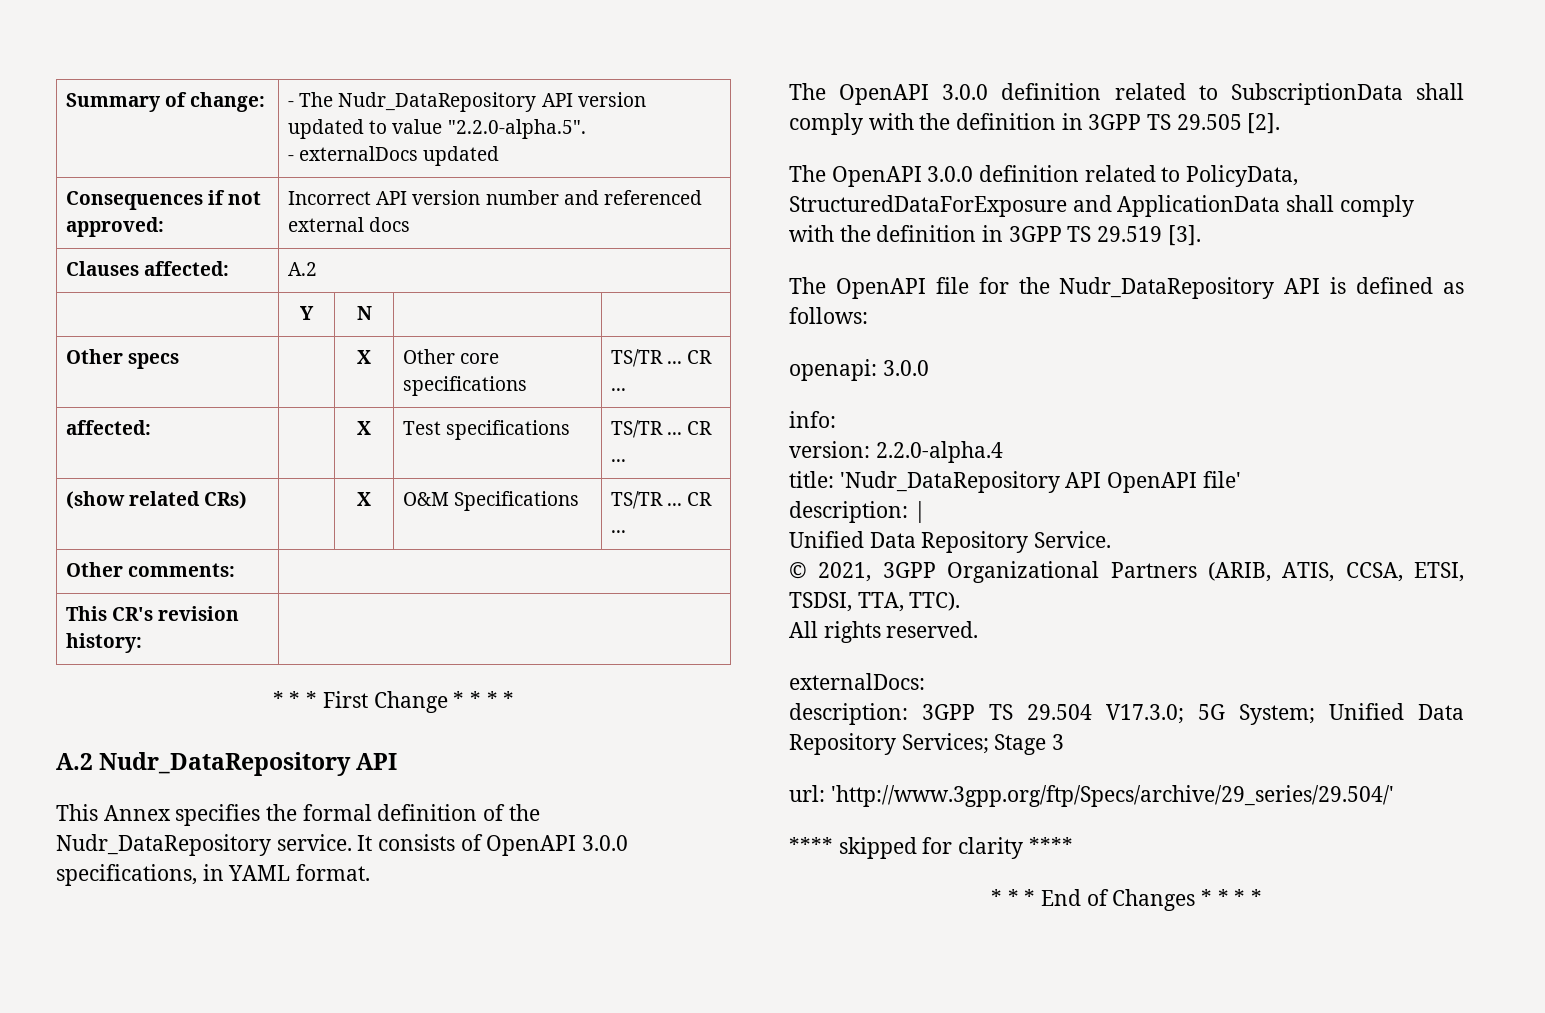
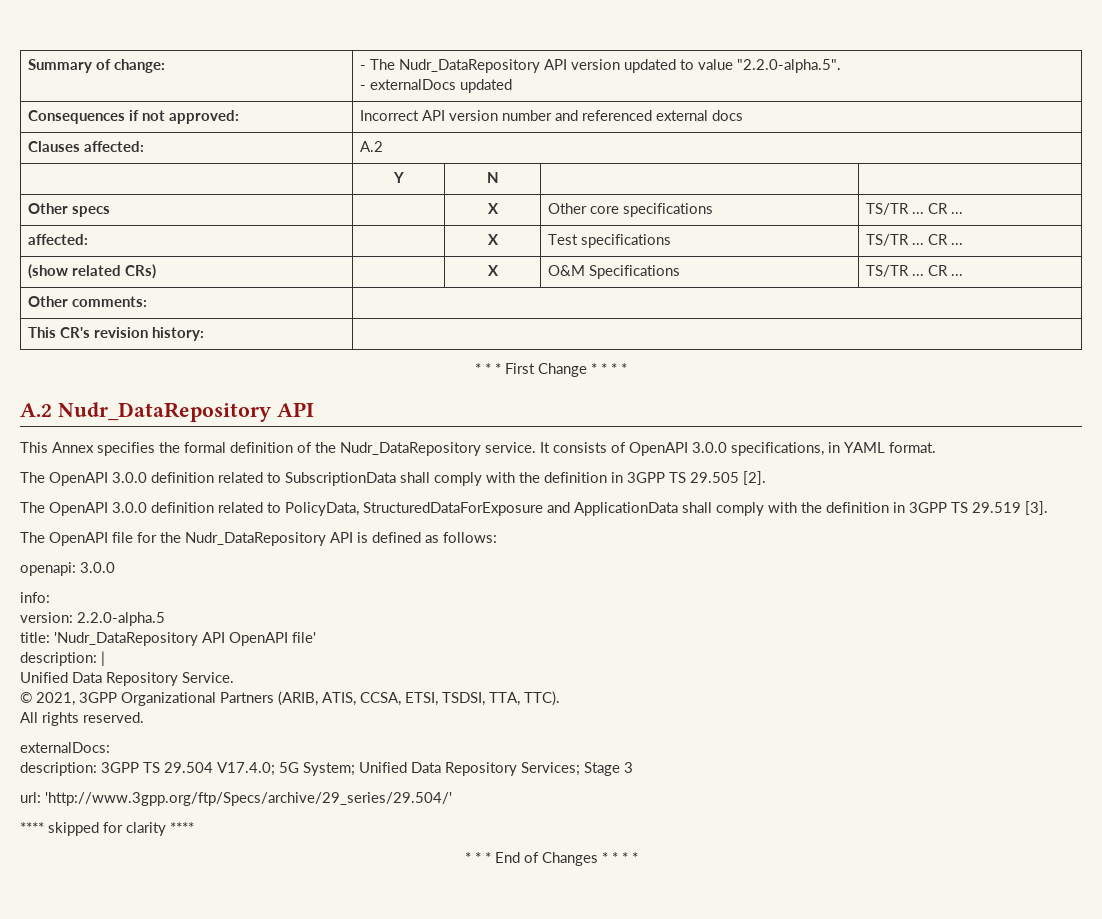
[875,441,1003,463] 2.2.0-alpha.4 -> [77,612,165,626] 2.2.0-alpha.5
[1106,704,1184,724] V17.3.0; -> [217,762,275,776] V17.4.0;

